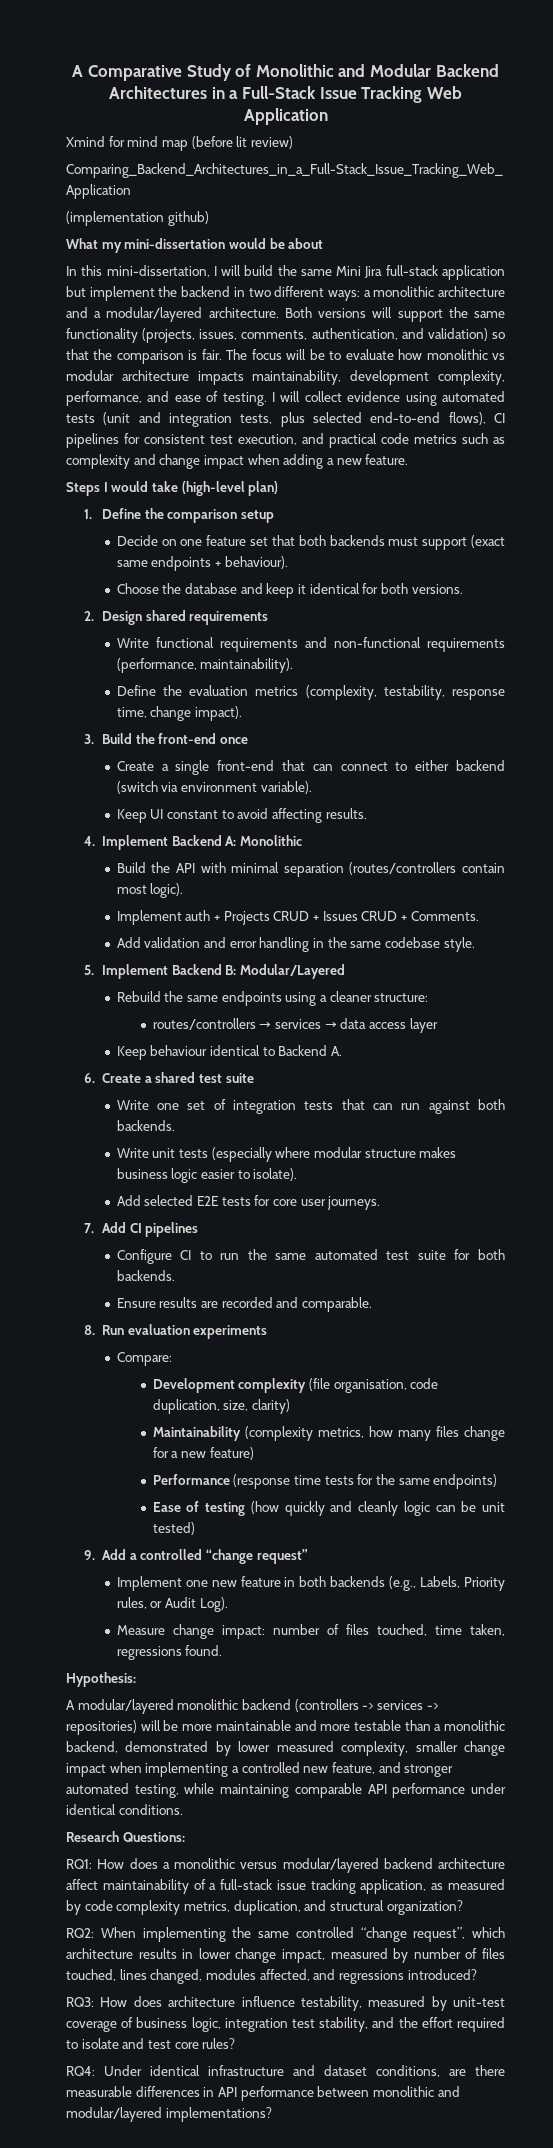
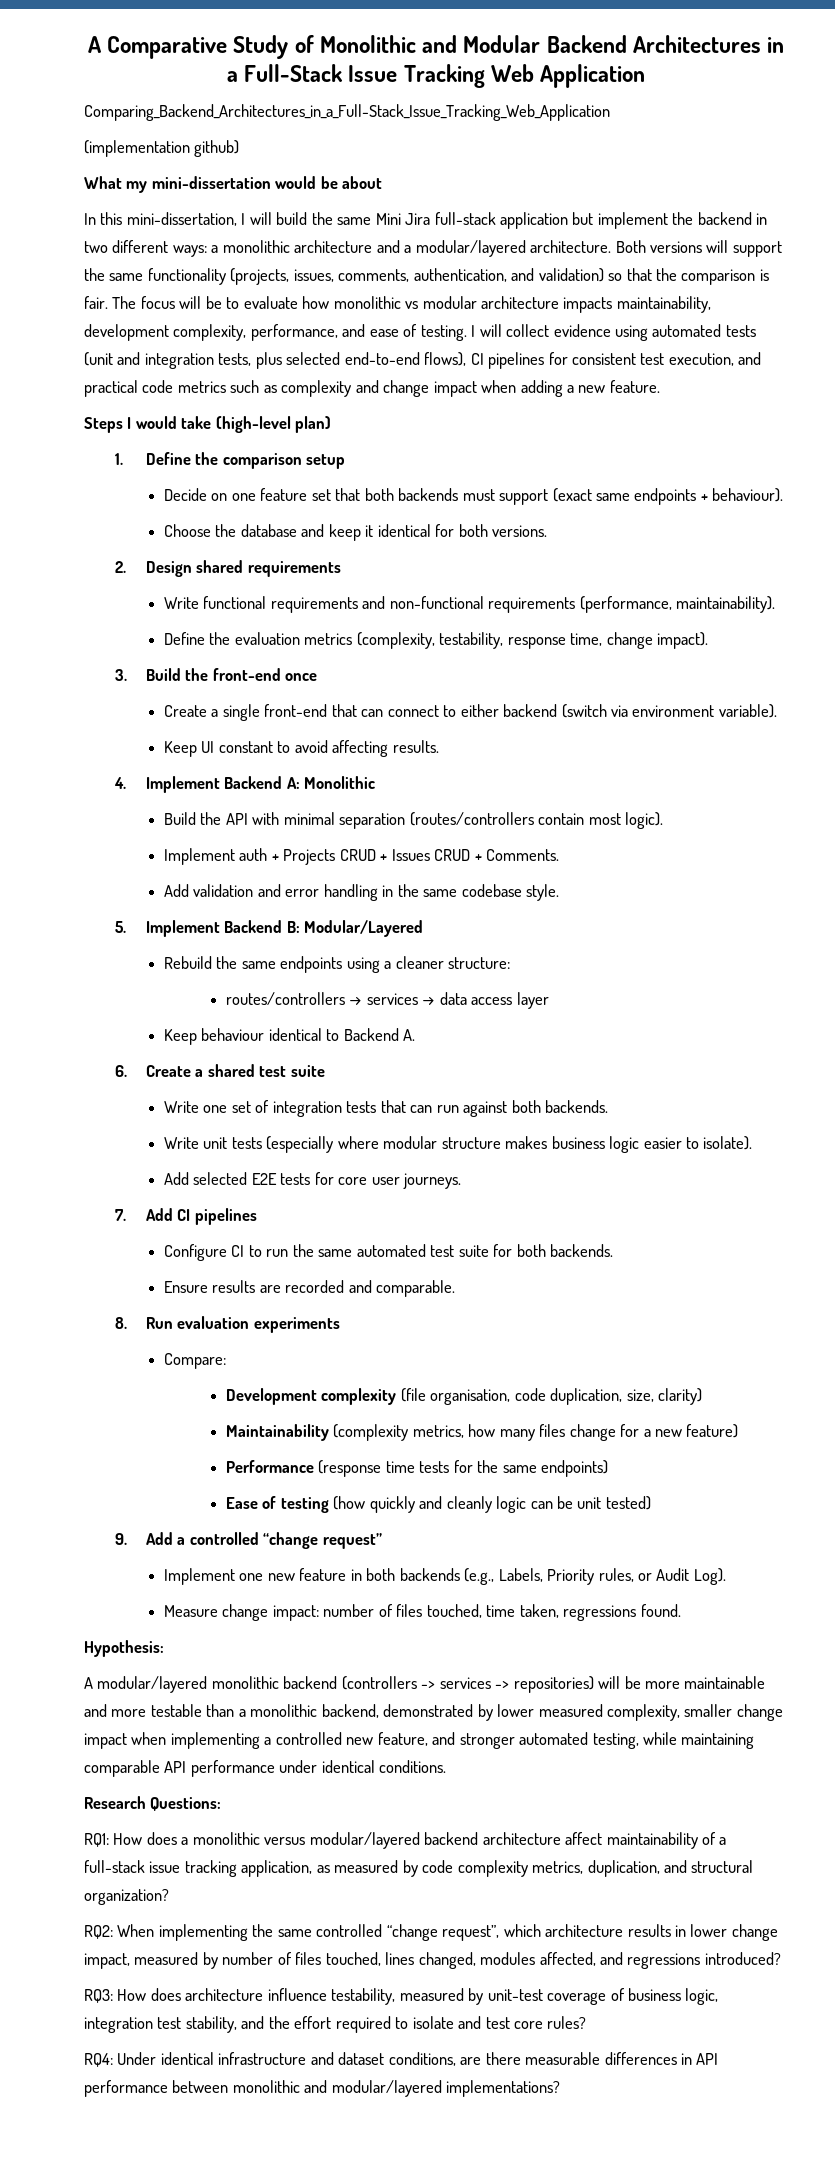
[66,136,293,151] // Xmind for mind map (before lit review) -> (646, 76) none

